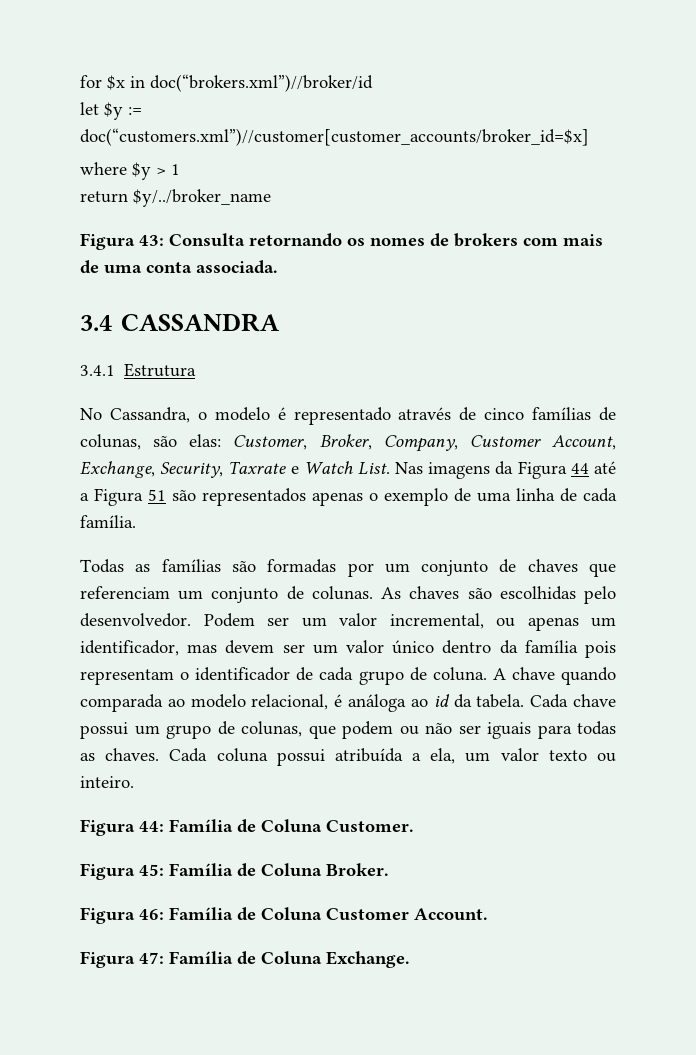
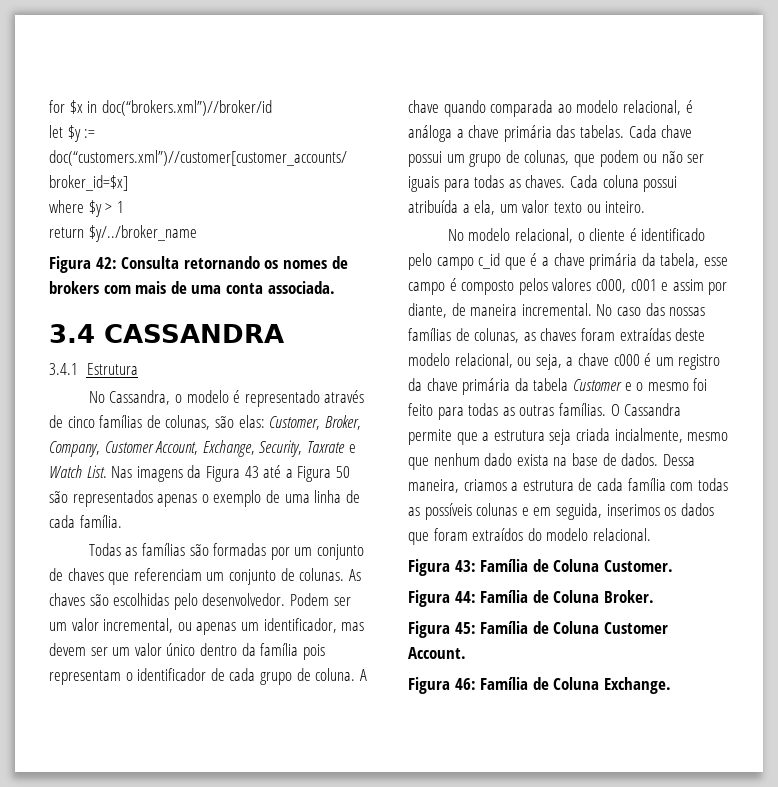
[139,235,164,246] 43: -> [95,257,117,269] 42:
[570,463,589,474] 44 -> [244,466,259,478] 43
[148,489,166,501] 51 -> [335,466,350,478] 50
[410,694,525,708] ao id da tabela. -> [456,125,624,142] a chave primária das tabelas.
[80,819,164,836] // Figura 44: -> [447,228,706,243] [408,253,728,270] [408,278,728,295] [408,303,706,318] [408,328,706,343] [408,353,721,370] [408,378,708,395] [408,403,682,420] [408,428,729,445] [408,453,695,470] [408,478,728,493] [408,503,714,520] [408,528,651,545] [408,559,476,576] // No modelo relacional, o cliente é identificado pelo campo c_id que é a chave primária da tabela, esse campo é composto pelos valores c000, c001 e assim por diante, de maneira incremental. No caso das nossas famílias de colunas, as chaves foram extraídas deste modelo relacional, ou seja, a chave c000 é um registro da chave primária da tabela Customer e o mesmo foi feito para todas as outras famílias. O Cassandra permite que a estrutura seja criada incialmente, mesmo que nenhum dado exista na base de dados. Dessa maneira, criamos a estrutura de cada família com todas as possíveis colunas e em seguida, inserimos os dados que foram extraídos do modelo relacional. // Figura 43:
[139,864,164,876] 45: -> [454,591,476,603] 44:
[139,909,164,920] 46: -> [454,622,476,634] 45:
[139,952,164,964] 47: -> [454,678,476,690] 46:

